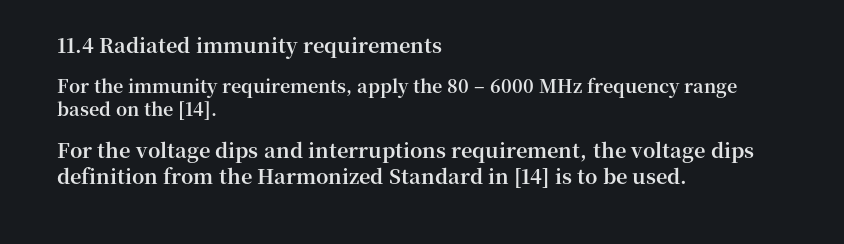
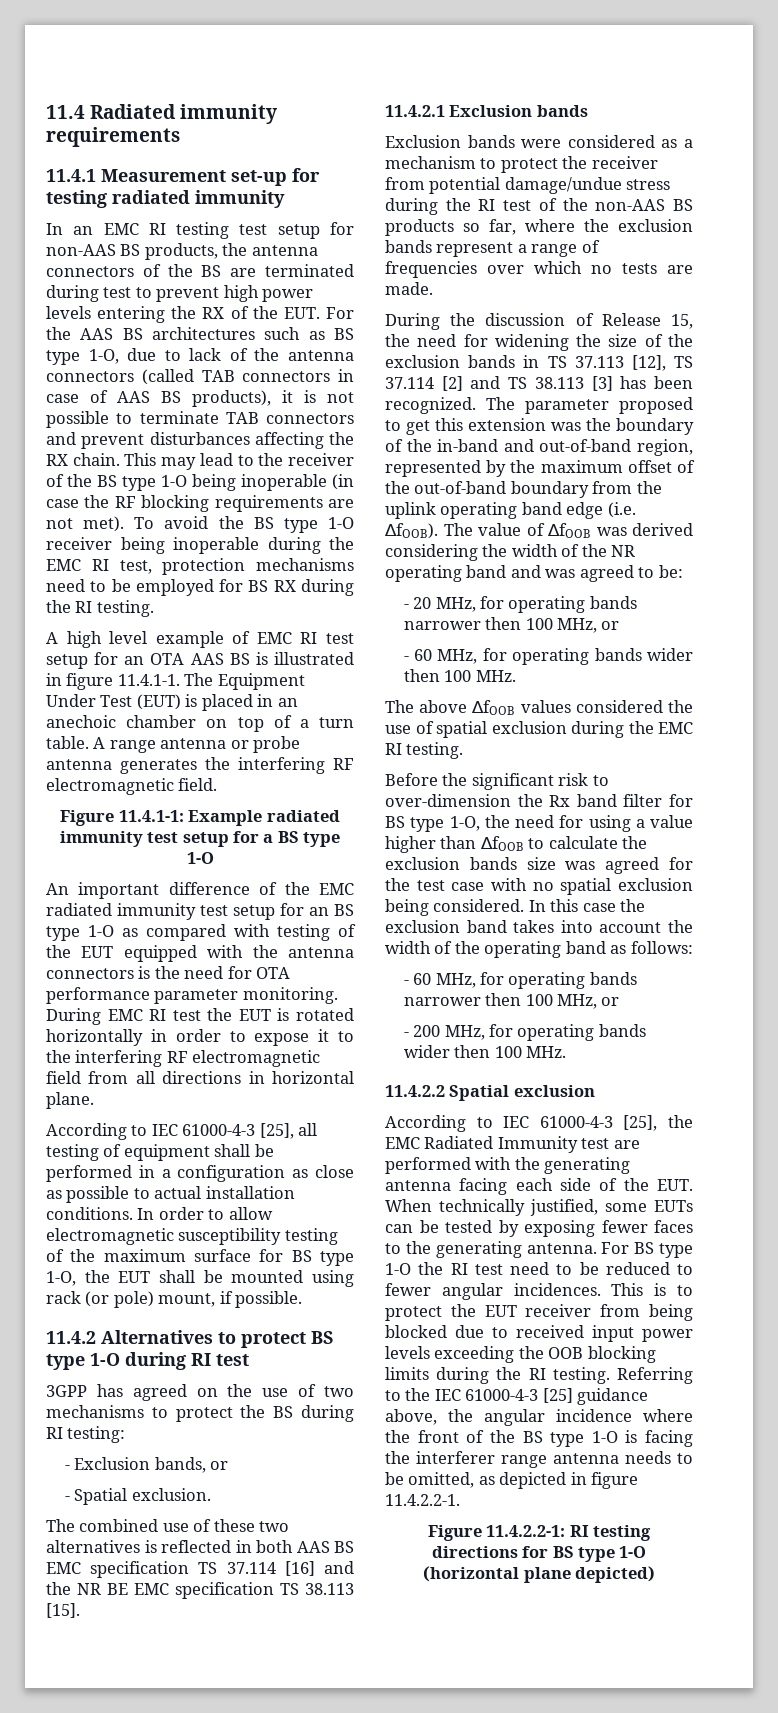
[57,77,737,98] [57,101,217,120] [57,141,754,163] [57,167,687,188] For the immunity requirements, apply the 80 – 6000 MHz frequency range based on the [14]. // For the voltage dips and interruptions requirement, the voltage dips definition from the Harmonized Standard in [14] is to be used. -> [46,168,320,186] [46,190,285,208] [46,222,354,239] [46,243,318,260] [46,264,355,277] [46,285,314,302] [46,306,354,323] [46,327,354,340] [46,348,355,365] [46,369,354,385] [46,390,354,407] [46,411,354,428] [46,432,354,449] [46,453,354,470] [46,474,354,491] [46,495,354,512] [46,516,354,533] [46,537,354,554] [46,558,354,575] [46,579,354,596] [46,600,154,617] [46,631,354,648] [46,652,354,669] [46,673,305,690] [46,694,298,711] [46,715,354,732] [46,736,301,753] [46,757,354,774] [46,778,218,795] [60,810,340,826] [59,831,341,847] [186,852,214,864] [46,882,354,899] [46,903,354,920] [46,924,356,941] [46,945,354,962] [46,966,291,979] [46,987,338,1004] [46,1008,355,1025] [46,1029,354,1046] [46,1050,321,1067] [46,1071,354,1084] [46,1092,94,1109] [46,1123,318,1140] [46,1144,274,1161] [46,1165,355,1182] [46,1186,295,1203] [46,1207,273,1220] [46,1228,338,1245] [46,1249,354,1266] [46,1270,354,1287] [46,1291,303,1308] [46,1330,334,1348] [46,1352,249,1370] [46,1384,354,1401] [46,1405,355,1422] [46,1426,126,1443] [64,1457,229,1473] [64,1488,211,1505] [46,1519,290,1532] [46,1540,354,1553] [46,1561,355,1578] [46,1582,354,1599] [46,1603,80,1618] [385,105,588,117] [385,135,693,148] [385,156,658,173] [385,177,671,194] [385,198,693,215] [385,219,693,236] [385,240,600,257] [385,261,693,278] [385,282,433,295] [385,313,693,330] [385,334,693,351] [385,355,693,371] [385,376,693,391] [385,397,693,414] [385,418,694,435] [385,439,693,456] [385,460,695,477] [385,481,662,498] [385,502,636,519] [384,523,693,539] [385,544,636,561] [385,565,683,582] [403,596,637,613] [403,617,620,633] [403,648,693,665] [403,669,516,682] [385,700,693,715] [385,721,693,738] [385,742,464,759] [385,773,609,790] [385,794,693,807] [385,815,693,832] [385,836,648,853] [385,857,693,874] [385,878,693,895] [385,899,646,916] [385,920,693,933] [385,941,693,958] [403,972,637,989] [403,993,620,1009] [403,1024,646,1041] [403,1045,567,1058] [385,1085,595,1101] [385,1115,693,1132] [385,1136,640,1153] [385,1157,631,1174] [385,1178,693,1195] [385,1199,693,1216] [385,1220,693,1237] [385,1241,693,1258] [385,1262,693,1275] [385,1283,693,1300] [385,1304,693,1321] [385,1325,693,1342] [385,1346,656,1363] [385,1367,693,1384] [385,1388,649,1405] [385,1409,693,1426] [385,1430,693,1447] [385,1451,693,1468] [385,1472,639,1489] [385,1494,460,1506] [427,1525,652,1541] [431,1546,647,1562] [423,1566,655,1583] 11.4.1 Measurement set-up for testing radiated immunity // In an EMC RI testing test setup for non-AAS BS products, the antenna connectors of the BS are terminated during test to prevent high power levels entering the RX of the EUT. For the AAS BS architectures such as BS type 1-O, due to lack of the antenna connectors (called TAB connectors in case of AAS BS products), it is not possible to terminate TAB connectors and prevent disturbances affecting the RX chain. This may lead to the receiver of the BS type 1-O being inoperable (in case the RF blocking requirements are not met). To avoid the BS type 1-O receiver being inoperable during the EMC RI test, protection mechanisms need to be employed for BS RX during the RI testing. // A high level example of EMC RI test setup for an OTA AAS BS is illustrated in figure 11.4.1-1. The Equipment Under Test (EUT) is placed in an anechoic chamber on top of a turn table. A range antenna or probe antenna generates the interfering RF electromagnetic field. // Figure 11.4.1-1: Example radiated immunity test setup for a BS type 1-O // An important difference of the EMC radiated immunity test setup for an BS type 1-O as compared with testing of the EUT equipped with the antenna connectors is the need for OTA performance parameter monitoring. During EMC RI test the EUT is rotated horizontally in order to expose it to the interfering RF electromagnetic field from all directions in horizontal plane. // According to IEC 61000-4-3 [25], all testing of equipment shall be performed in a configuration as close as possible to actual installation conditions. In order to allow electromagnetic susceptibility testing of the maximum surface for BS type 1-O, the EUT shall be mounted using rack (or pole) mount, if possible. // 11.4.2 Alternatives to protect BS type 1-O during RI test // 3GPP has agreed on the use of two mechanisms to protect the BS during RI testing: // - Exclusion bands, or // - Spatial exclusion. // The combined use of these two alternatives is reflected in both AAS BS EMC specification TS 37.114 [16] and the NR BE EMC specification TS 38.113 [15]. // 11.4.2.1 Exclusion bands // Exclusion bands were considered as a mechanism to protect the receiver from potential damage/undue stress during the RI test of the non-AAS BS products so far, where the exclusion bands represent a range of frequencies over which no tests are made. // During the discussion of Release 15, the need for widening the size of the exclusion bands in TS 37.113 [12], TS 37.114 [2] and TS 38.113 [3] has been recognized. The parameter proposed to get this extension was the boundary of the in-band and out-of-band region, represented by the maximum offset of the out-of-band boundary from the uplink operating band edge (i.e. ∆fOOB). The value of ∆fOOB was derived considering the width of the NR operating band and was agreed to be: // - 20 MHz, for operating bands narrower then 100 MHz, or // - 60 MHz, for operating bands wider then 100 MHz. // The above ∆fOOB values considered the use of spatial exclusion during the EMC RI testing. // Before the significant risk to over-dimension the Rx band filter for BS type 1-O, the need for using a value higher than ∆fOOB to calculate the exclusion bands size was agreed for the test case with no spatial exclusion being considered. In this case the exclusion band takes into account the width of the operating band as follows: // - 60 MHz, for operating bands narrower then 100 MHz, or // - 200 MHz, for operating bands wider then 100 MHz. // 11.4.2.2 Spatial exclusion // According to IEC 61000-4-3 [25], the EMC Radiated Immunity test are performed with the generating antenna facing each side of the EUT. When technically justified, some EUTs can be tested by exposing fewer faces to the generating antenna. For BS type 1-O the RI test need to be reduced to fewer angular incidences. This is to protect the EUT receiver from being blocked due to received input power levels exceeding the OOB blocking limits during the RI testing. Referring to the IEC 61000-4-3 [25] guidance above, the angular incidence where the front of the BS type 1-O is facing the interferer range antenna needs to be omitted, as depicted in figure 11.4.2.2-1. // Figure 11.4.2.2-1: RI testing directions for BS type 1-O (horizontal plane depicted)

